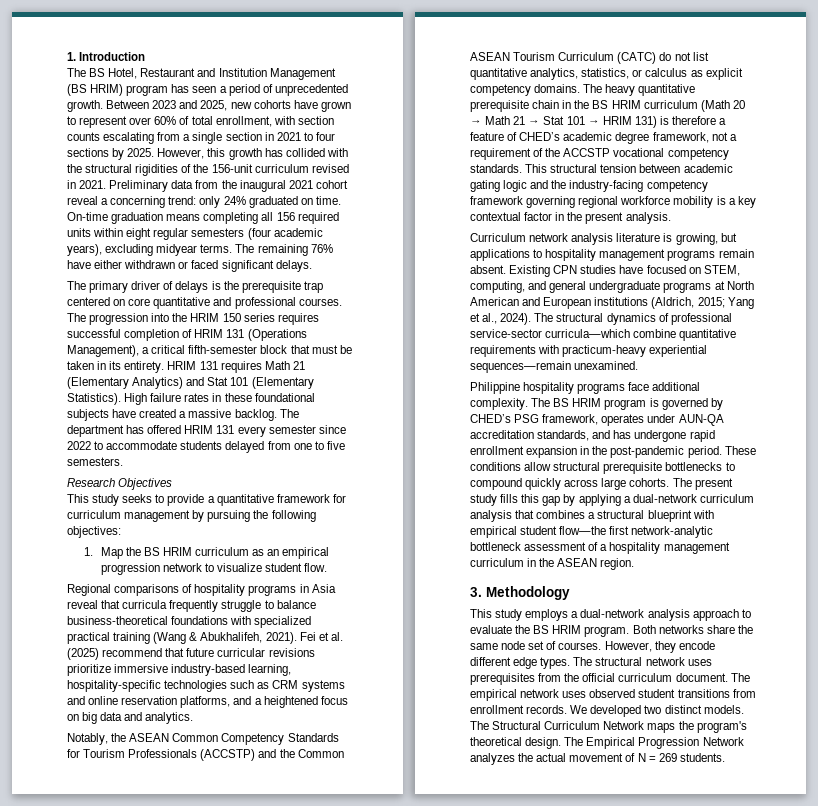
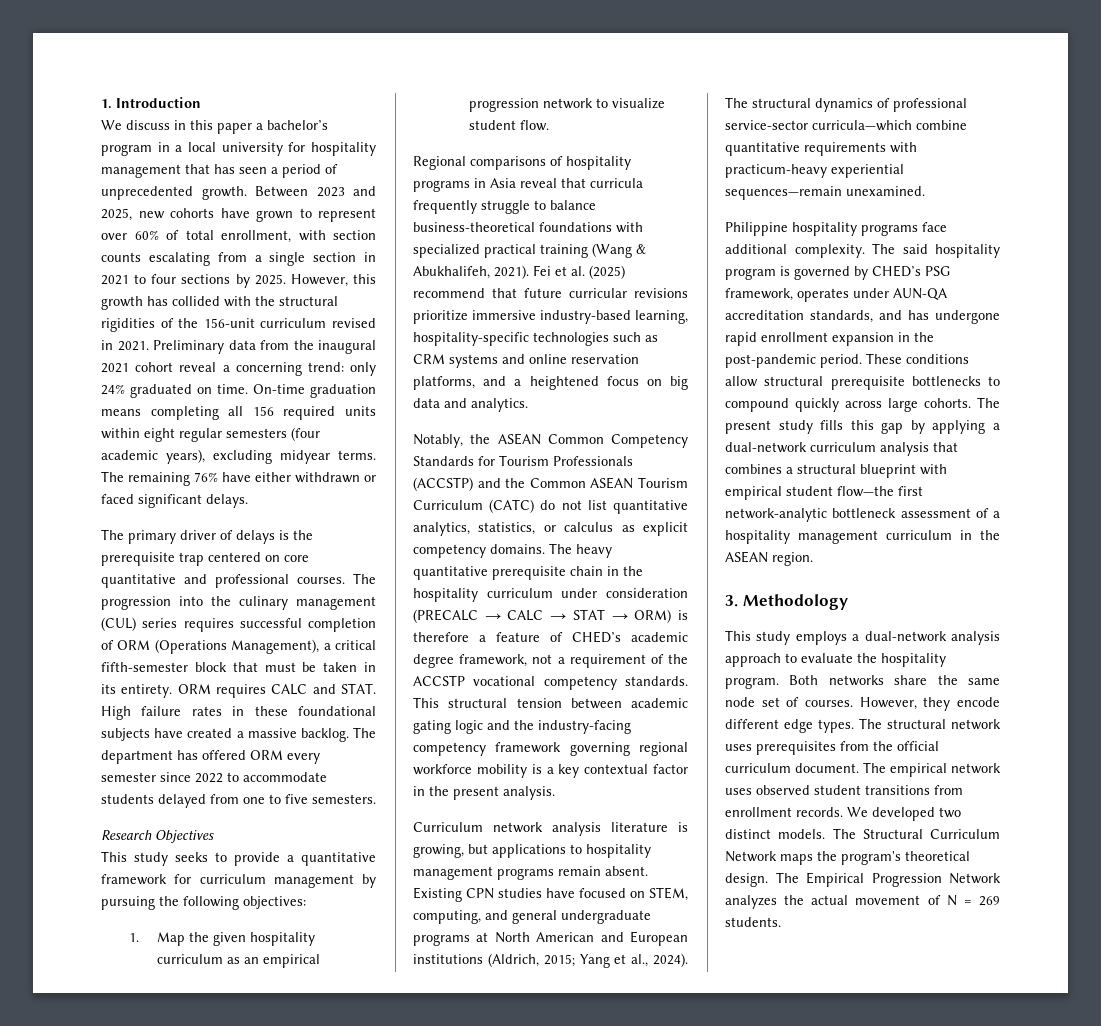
[67,68,336,80] [67,84,169,96] The BS Hotel, Restaurant and Institution Management (BS HRIM) program -> [101,120,328,134] [101,142,376,156] [101,164,210,178] We discuss in this paper a bachelor’s program in a local university for hospitality management that
[190,313,241,322] HRIM 150 -> [239,596,376,610] [101,617,136,631] culinary management (CUL)
[194,329,245,338] HRIM 131 -> [117,640,151,650] ORM
[167,361,305,373] [67,377,314,389] [67,393,121,405] HRIM 131 requires Math 21 (Elementary Analytics) and Stat 101 (Elementary Statistics). -> [177,683,376,698] ORM requires CALC and STAT.
[184,425,235,434] HRIM 131 -> [250,750,283,760] ORM
[143,547,192,556] BS HRIM -> [212,932,315,946] given hospitality
[592,100,745,112] [470,116,657,128] BS HRIM curriculum (Math 20 → Math 21 → Stat 101 → HRIM 131) -> [413,588,688,602] [413,609,672,623] hospitality curriculum under consideration (PRECALC → CALC → STAT → ORM)
[553,398,602,407] BS HRIM -> [902,244,1000,258] said hospitality
[533,625,582,634] BS HRIM -> [881,653,946,667] hospitality

